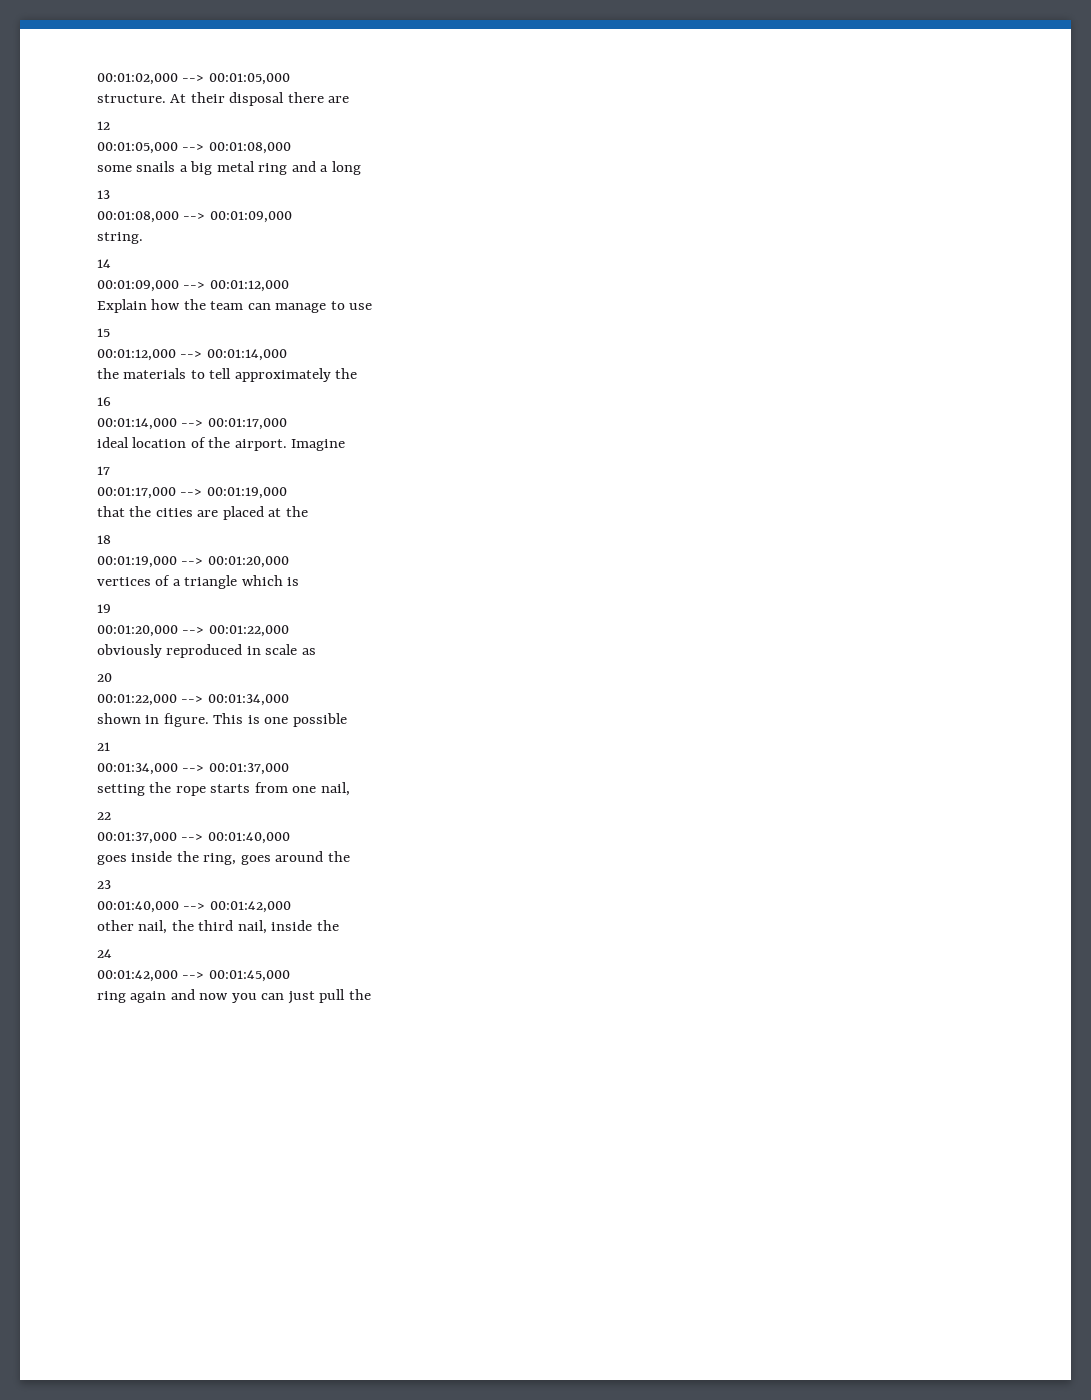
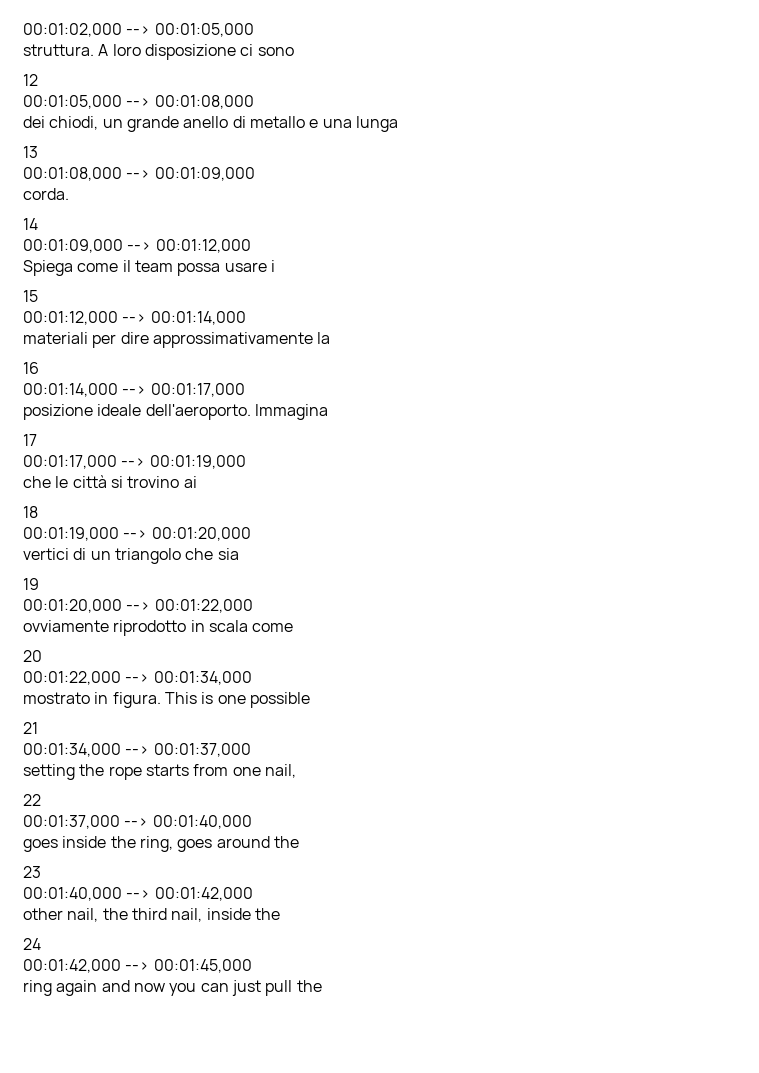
[97,92,350,106] [97,121,110,130] [97,142,291,154] [97,161,361,175] structure. At their disposal there are // 12 // 00:01:05,000 --> 00:01:08,000 // some snails a big metal ring and a long -> [23,44,294,60] [23,74,38,86] [23,95,254,109] [23,116,398,132] struttura. A loro disposizione ci sono // 12 // 00:01:05,000 --> 00:01:08,000 // dei chiodi, un grande anello di metallo e una lunga
[97,232,143,244] string. -> [23,188,69,200] corda.
[97,299,373,313] [97,328,110,337] [97,349,287,361] [97,368,358,382] [97,397,111,406] [97,418,287,430] [97,437,346,451] [97,466,110,475] [97,487,287,499] [97,506,308,520] [97,535,111,544] [97,556,289,568] [97,575,300,589] Explain how the team can manage to use // 15 // 00:01:12,000 --> 00:01:14,000 // the materials to tell approximately the // 16 // 00:01:14,000 --> 00:01:17,000 // ideal location of the airport. Imagine // 17 // 00:01:17,000 --> 00:01:19,000 // that the cities are placed at the // 18 // 00:01:19,000 --> 00:01:20,000 // vertices of a triangle which is -> [23,260,275,276] [23,290,38,302] [23,311,246,325] [23,332,331,348] [23,362,39,374] [23,383,245,397] [23,404,328,420] [23,434,37,446] [23,455,246,469] [23,475,197,488] [23,506,38,518] [23,527,251,541] [23,548,239,564] Spiega come il team possa usare i // 15 // 00:01:12,000 --> 00:01:14,000 // materiali per dire approssimativamente la // 16 // 00:01:14,000 --> 00:01:17,000 // posizione ideale dell'aeroporto. Immagina // 17 // 00:01:17,000 --> 00:01:19,000 // che le città si trovino ai // 18 // 00:01:19,000 --> 00:01:20,000 // vertici di un triangolo che sia
[97,644,316,658] obviously reproduced in scale as -> [23,620,294,636] ovviamente riprodotto in scala come
[97,713,209,727] shown in figure. -> [23,692,161,708] mostrato in figura.

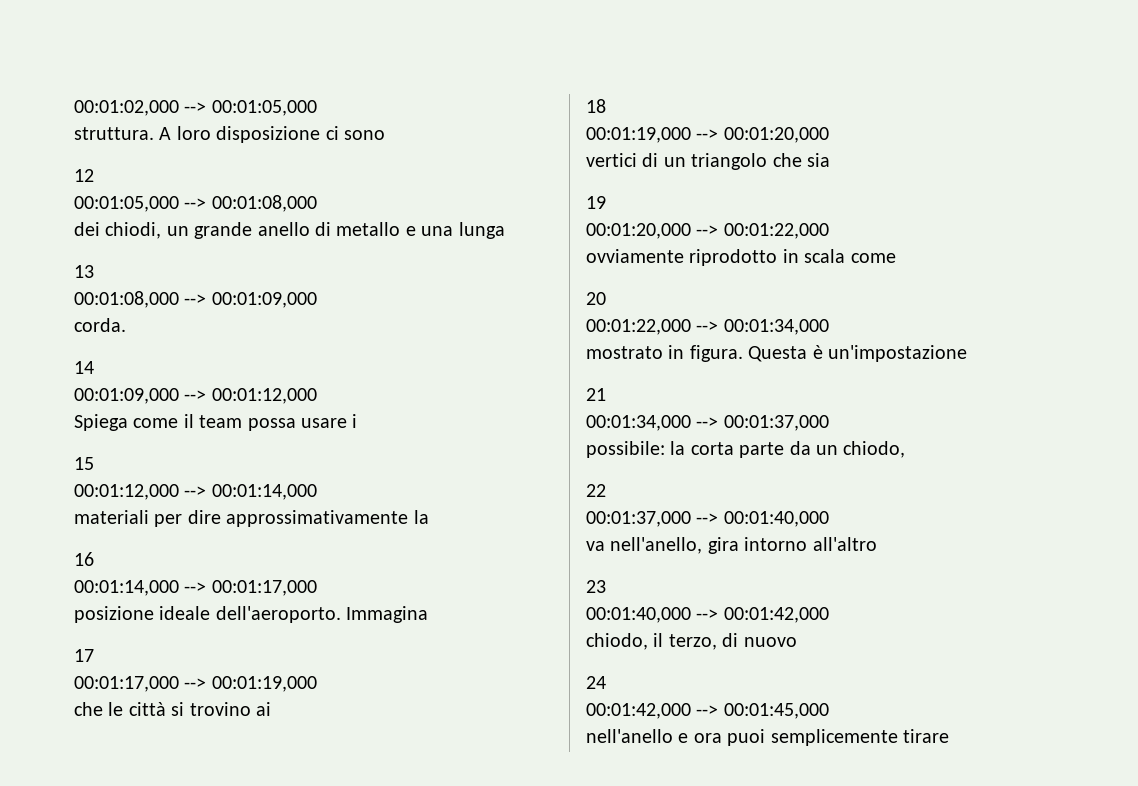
[164,692,310,708] This is one possible -> [748,345,967,362] Questa è un'impostazione
[23,764,296,780] [23,794,41,806] [23,815,252,829] [23,836,299,852] [23,866,41,878] [23,887,253,901] [23,908,280,922] [23,938,41,950] [23,959,252,973] [23,980,322,996] setting the rope starts from one nail, // 22 // 00:01:37,000 --> 00:01:40,000 // goes inside the ring, goes around the // 23 // 00:01:40,000 --> 00:01:42,000 // other nail, the third nail, inside the // 24 // 00:01:42,000 --> 00:01:45,000 // ring again and now you can just pull the -> [586,441,906,458] [586,484,606,497] [586,511,829,527] [586,537,877,554] [586,580,606,593] [586,607,829,623] [586,633,797,650] [586,676,606,689] [586,703,829,719] [586,729,949,746] possibile: la corta parte da un chiodo, // 22 // 00:01:37,000 --> 00:01:40,000 // va nell'anello, gira intorno all'altro // 23 // 00:01:40,000 --> 00:01:42,000 // chiodo, il terzo, di nuovo // 24 // 00:01:42,000 --> 00:01:45,000 // nell'anello e ora puoi semplicemente tirare

